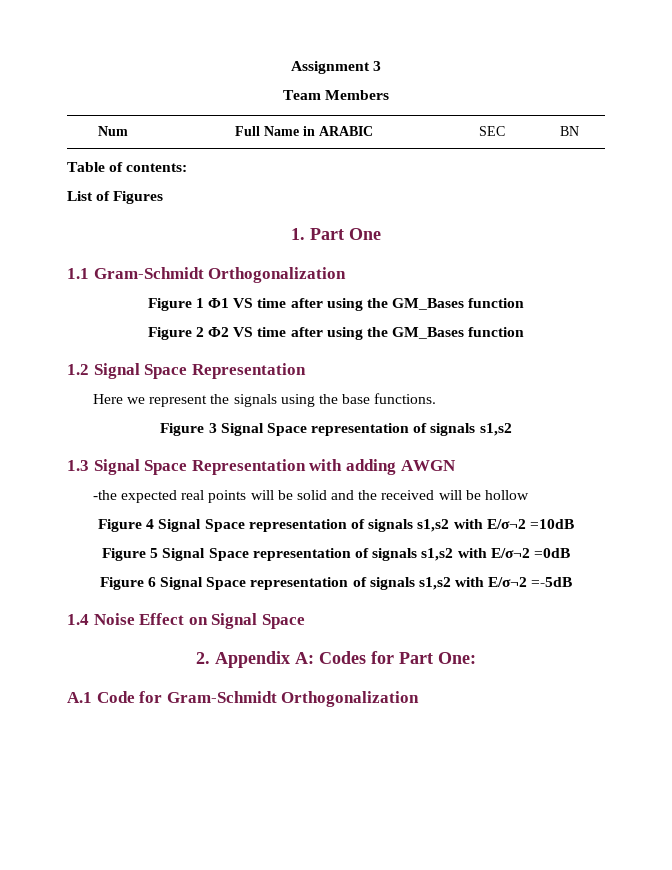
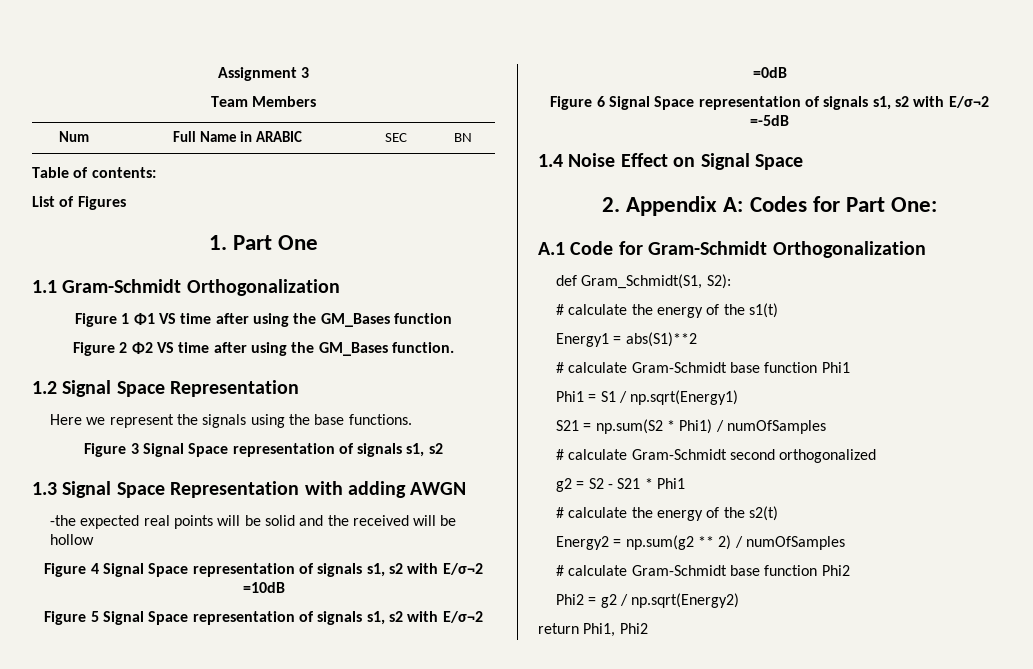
[468,327,525,337] function -> [391,342,454,353] function.
[479,423,512,436] s1,s2 -> [406,443,443,457] s1, s2
[417,519,450,532] s1,s2 -> [366,563,403,577] s1, s2
[421,548,454,561] s1,s2 -> [366,611,403,625] s1, s2
[418,577,451,590] s1,s2 -> [872,96,909,110] s1, s2
(420, 699) none -> [555,274,731,289] [555,303,778,318] [555,332,697,347] [555,362,850,373] [555,390,739,405] [555,419,826,434] [555,449,877,463] [555,478,685,492] [555,506,778,521] [555,535,845,550] [555,565,850,576] [555,593,740,608] [538,623,648,637] // def Gram_Schmidt(S1, S2): // # calculate the energy of the s1(t) // Energy1 = abs(S1)**2 // # calculate Gram-Schmidt base function Phi1 // Phi1 = S1 / np.sqrt(Energy1) // S21 = np.sum(S2 * Phi1) / numOfSamples // # calculate Gram-Schmidt second orthogonalized // g2 = S2 - S21 * Phi1 // # calculate the energy of the s2(t) // Energy2 = np.sum(g2 ** 2) / numOfSamples // # calculate Gram-Schmidt base function Phi2 // Phi2 = g2 / np.sqrt(Energy2) // return Phi1, Phi2

